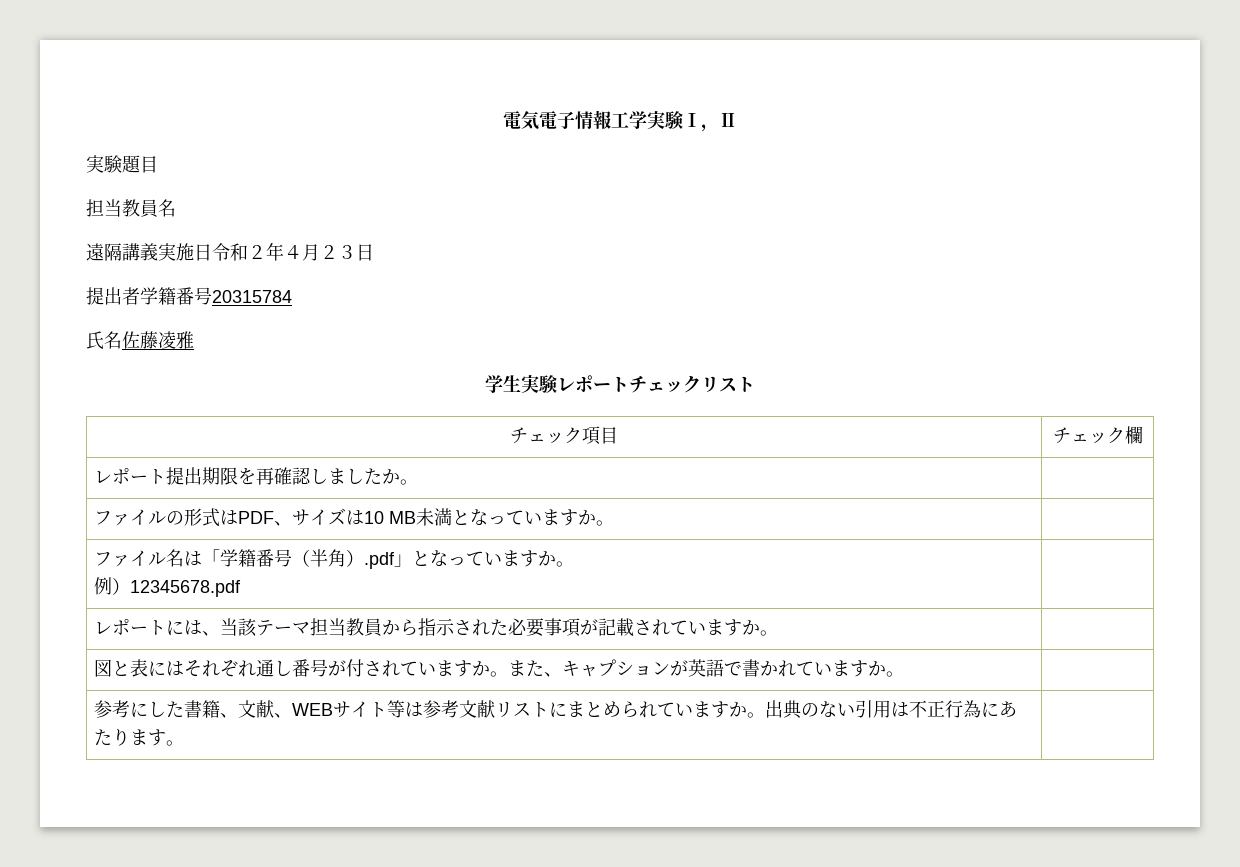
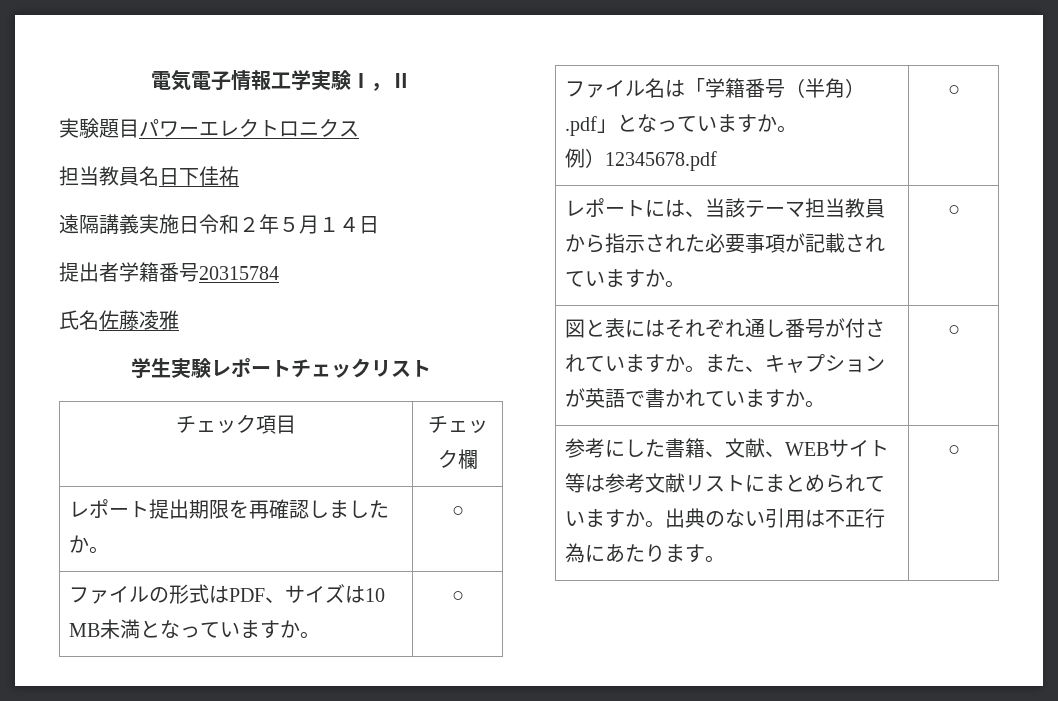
(158, 164) none -> [139,118,359,137] パワーエレクトロニクス
(176, 208) none -> [159,166,239,186] 日下佳祐
[284,244,356,261] ４月２３ -> [279,215,359,234] ５月１４
(418, 482) none -> [451,506,464,517] ○
(614, 523) none -> [451,591,464,602] ○
(241, 588) none -> [947,85,960,96] ○
(778, 633) none -> [947,205,960,216] ○
(904, 674) none -> [947,325,960,336] ○
(184, 743) none -> [947,445,960,456] ○

